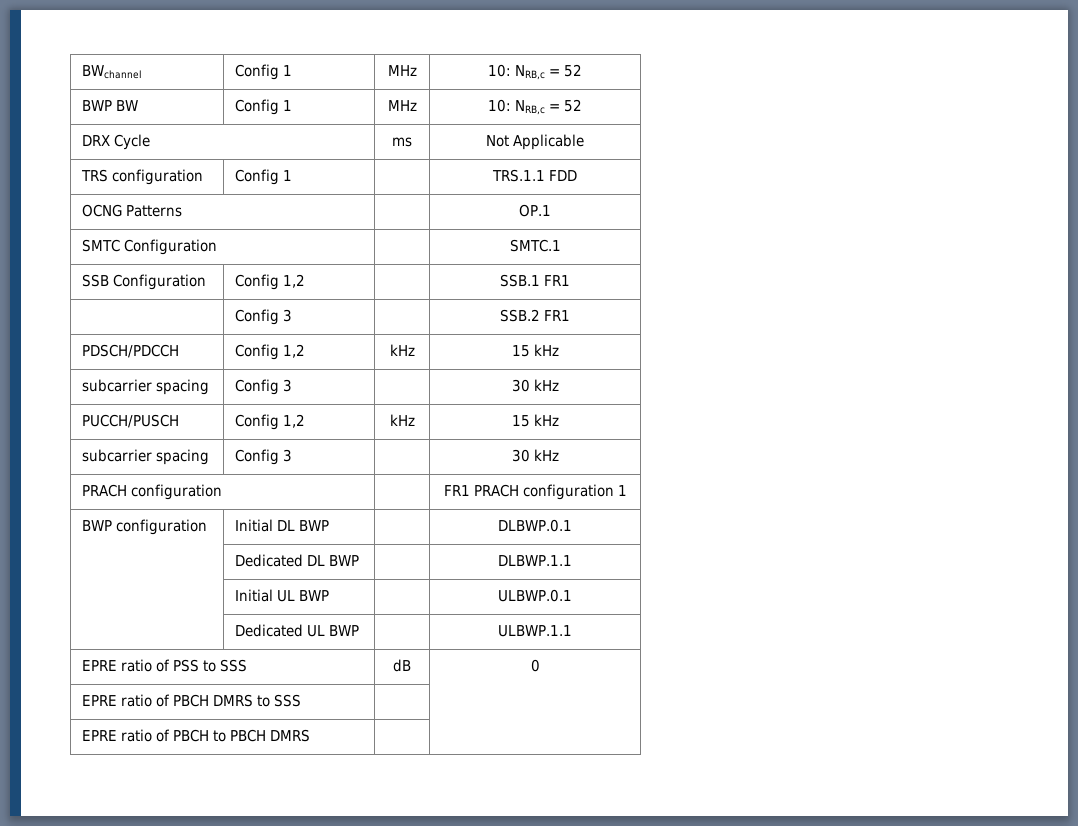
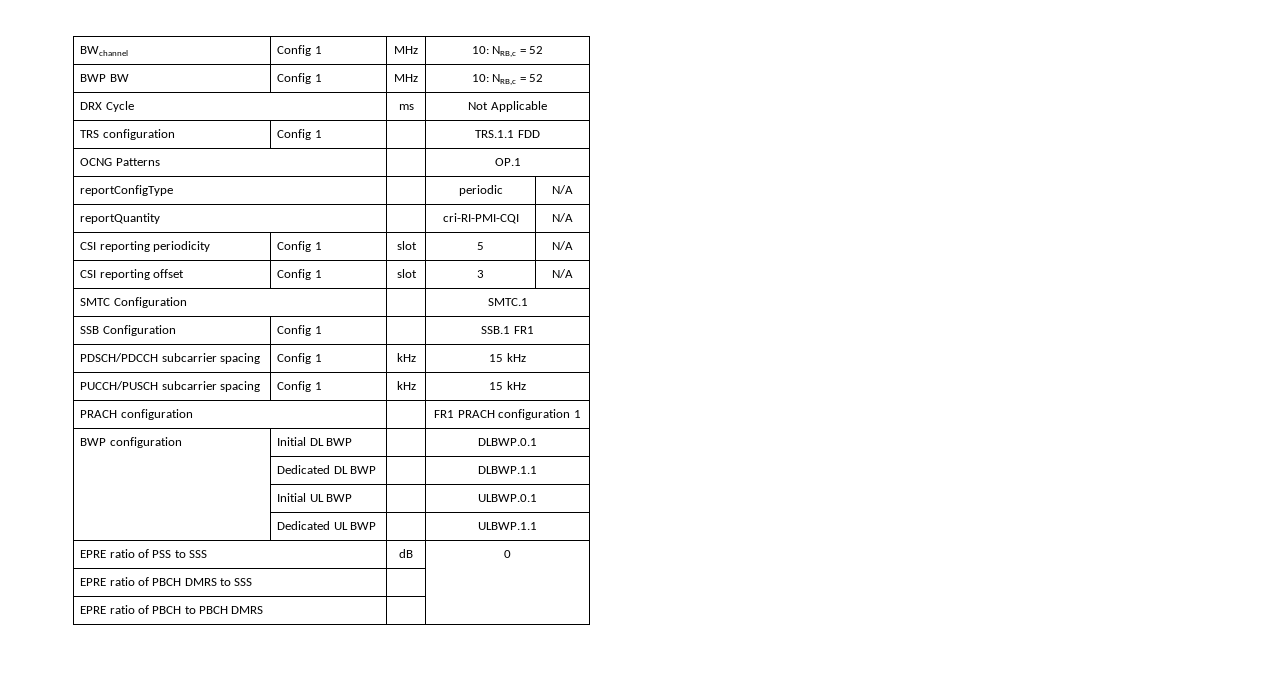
(552, 210) none -> [80,185,174,196] [458,185,503,196] [552,185,573,194] [80,213,161,224] [442,213,519,224] [552,213,573,222] [80,241,210,252] [277,241,322,252] [396,241,417,250] [477,242,484,250] [552,241,573,250] [80,269,184,280] [277,269,322,280] [396,269,417,278] [477,270,484,278] [552,269,573,278] // reportConfigType | | periodic | N/A // reportQuantity | | cri-RI-PMI-CQI | N/A // CSI reporting periodicity | Config 1 | slot | 5 | N/A // CSI reporting offset | Config 1 | slot | 3 | N/A
[283,274,306,288] 1,2 -> [314,326,322,334] 1
[235,309,293,325] [500,309,570,322] [82,344,180,358] [235,344,306,360] [389,344,415,356] [511,344,559,357] [82,379,210,395] [235,379,293,395] [511,379,559,392] [82,414,180,428] [235,414,306,430] [389,414,415,426] [511,414,559,427] [82,449,210,465] [235,449,293,465] [511,449,530,462] | Config 3 | | SSB.2 FR1 // PDSCH/PDCCH | Config 1,2 | kHz | 15 kHz // subcarrier spacing | Config 3 | | 30 kHz // PUCCH/PUSCH | Config 1,2 | kHz | 15 kHz // subcarrier spacing | Config 3 | | 30 -> [80,353,260,364] [277,353,322,364] [396,353,416,362] [489,353,526,362] [80,381,260,392] [277,381,322,392] [396,381,416,390] [489,382,504,390] PDSCH/PDCCH subcarrier spacing | Config 1 | kHz | 15 kHz // PUCCH/PUSCH subcarrier spacing | Config 1 | kHz | 15

